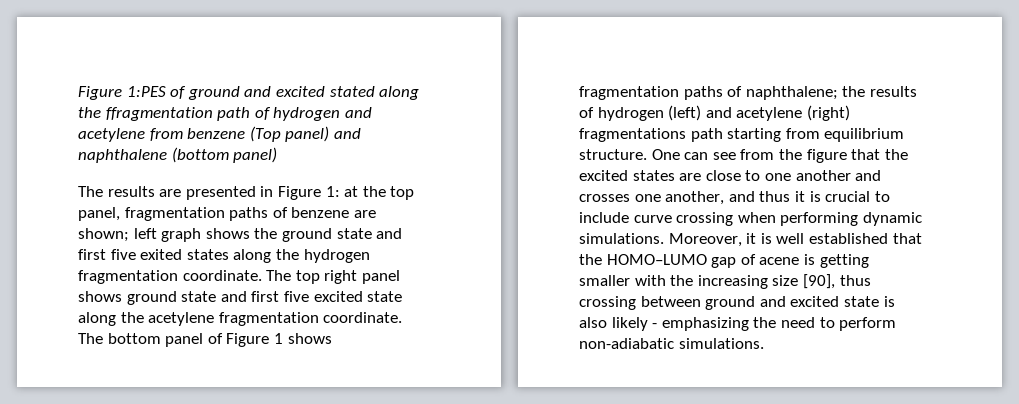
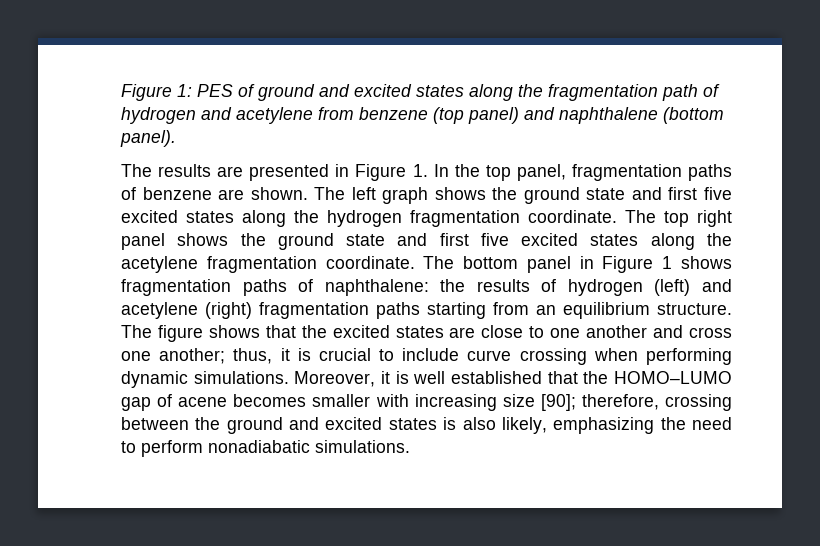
[78,86,166,100] Figure 1:PES -> [121,84,233,101] Figure 1: PES
[329,86,420,100] [78,107,213,121] stated along the ffragmentation -> [416,84,658,101] states along the fragmentation
[249,126,281,142] (Top -> [433,107,464,124] (top
[233,147,278,163] panel) -> [120,130,176,147] panel).
[325,186,359,197] 1: at -> [412,164,449,177] 1. In
[78,228,129,242] shown; -> [250,187,346,200] shown. The
[140,249,183,260] exited -> [121,210,178,223] excited
[126,291,403,305] ground state and first five excited state -> [240,233,639,250] the ground state and first five excited states
[207,333,223,344] of -> [579,256,594,269] in
[745,86,838,100] naphthalene; -> [324,279,429,296] naphthalene:
[579,128,723,142] fragmentations path -> [259,302,420,319] fragmentation paths
(820, 133) none -> [536,305,556,315] an
[651,149,847,163] One can see from the figure -> [121,325,260,342] The figure shows
[579,191,791,205] crosses one another, and thus -> [688,327,732,338] [121,348,273,364] cross one another; thus,
[803,254,869,268] is getting -> [233,394,307,407] becomes
[670,275,694,286] the -> (409, 400) none
[802,274,871,289] [90], thus -> [540,394,659,411] [90]; therefore,
[705,296,879,310] ground and excited state -> [195,417,437,434] the ground and excited states
[611,317,658,331] likely - -> [501,417,547,434] likely,
[579,338,674,349] non-adiabatic -> [208,440,310,453] nonadiabatic

